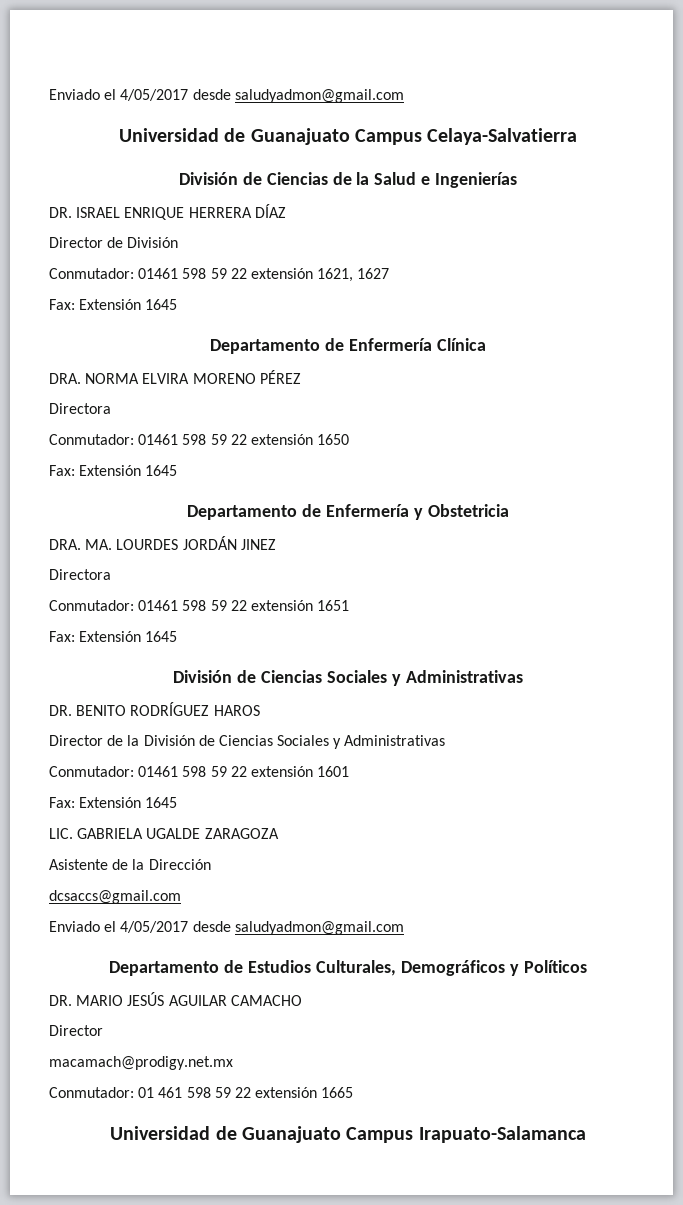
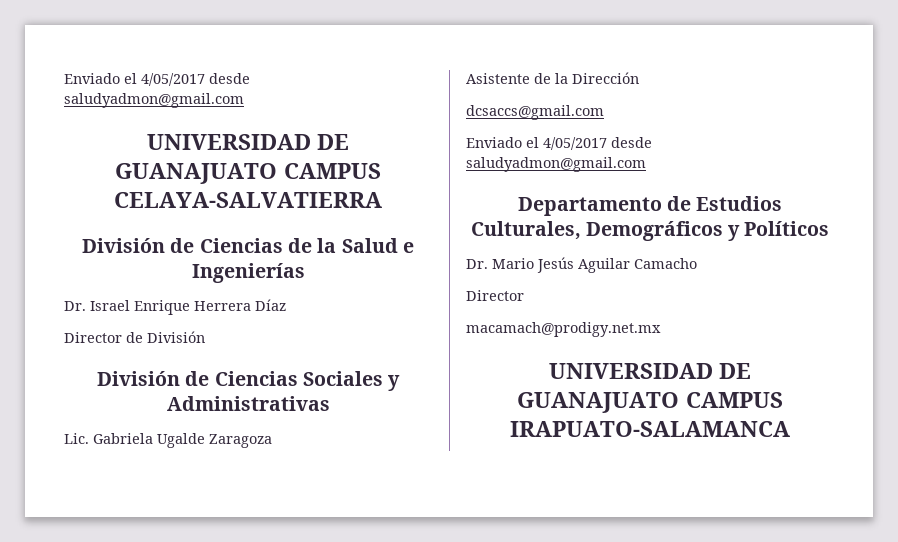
[49,89,404,103] [118,128,578,145] Enviado el 4/05/2017 desde saludyadmon@gmail.com // Universidad de Guanajuato Campus Celaya-Salvatierra -> [64,73,250,86] [64,93,244,108] [146,134,350,150] [115,163,381,184] [114,192,382,208] Enviado el 4/05/2017 desde saludyadmon@gmail.com // UNIVERSIDAD DE GUANAJUATO CAMPUS CELAYA-SALVATIERRA
[49,204,286,220] [49,237,179,248] [49,268,390,282] [49,299,178,310] [210,338,486,354] [49,370,301,384] [49,403,111,414] [49,434,350,445] [49,465,178,476] [187,504,509,520] [49,536,276,550] [49,569,111,580] [49,600,350,611] [49,631,178,642] [173,670,523,686] [49,702,260,716] [49,735,446,749] [49,766,350,777] [49,797,178,808] [49,828,279,839] DR. ISRAEL ENRIQUE HERRERA DÍAZ // Director de División // Conmutador: 01461 598 59 22 extensión 1621, 1627 // Fax: Extensión 1645 // Departamento de Enfermería Clínica // DRA. NORMA ELVIRA MORENO PÉREZ // Directora // Conmutador: 01461 598 59 22 extensión 1650 // Fax: Extensión 1645 // Departamento de Enfermería y Obstetricia // DRA. MA. LOURDES JORDÁN JINEZ // Directora // Conmutador: 01461 598 59 22 extensión 1651 // Fax: Extensión 1645 // División de Ciencias Sociales y Administrativas // DR. BENITO RODRÍGUEZ HAROS // Director de la División de Ciencias Sociales y Administrativas // Conmutador: 01461 598 59 22 extensión 1601 // Fax: Extensión 1645 // LIC. GABRIELA UGALDE ZARAGOZA -> [64,299,286,315] [64,331,205,343] [96,371,401,391] [166,396,330,411] [64,433,272,448] Dr. Israel Enrique Herrera Díaz // Director de División // División de Ciencias Sociales y Administrativas // Lic. Gabriela Ugalde Zaragoza
[49,992,302,1006] [49,1025,103,1036] [49,1056,233,1070] [49,1087,354,1098] [110,1126,586,1143] DR. MARIO JESÚS AGUILAR CAMACHO // Director // macamach@prodigy.net.mx // Conmutador: 01 461 598 59 22 extensión 1665 // Universidad de Guanajuato Campus Irapuato-Salamanca -> [466,257,697,273] [466,290,524,301] [466,322,661,337] [548,363,752,379] [517,392,783,413] [510,421,790,437] Dr. Mario Jesús Aguilar Camacho // Director // macamach@prodigy.net.mx // UNIVERSIDAD DE GUANAJUATO CAMPUS IRAPUATO-SALAMANCA

